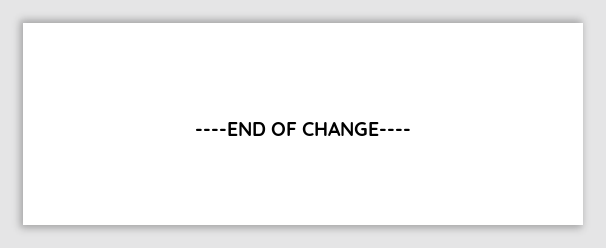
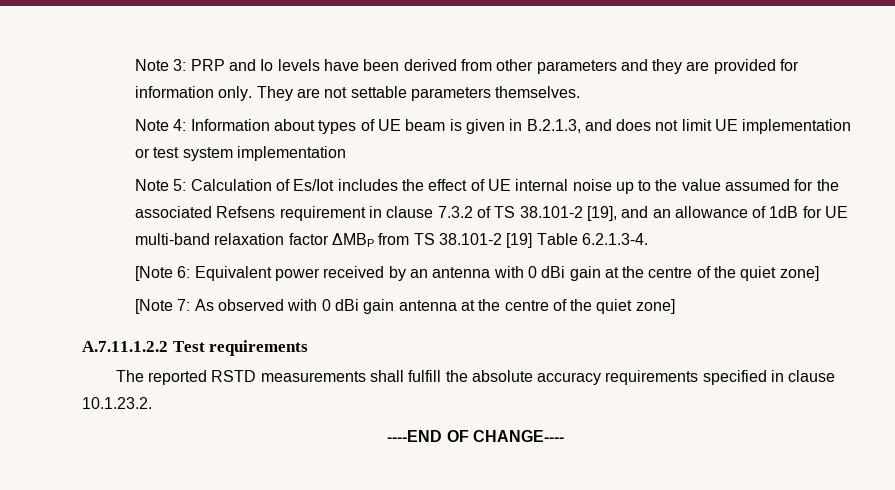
(194, 129) none -> [134,59,800,74] [134,86,581,101] [134,119,852,134] [134,146,346,161] [134,179,839,194] [134,206,849,221] [134,233,648,248] [134,266,819,281] [134,299,675,314] [82,340,309,356] [115,370,836,385] [82,397,152,409] Note 3: PRP and Io levels have been derived from other parameters and they are provided for information only. They are not settable parameters themselves. // Note 4: Information about types of UE beam is given in B.2.1.3, and does not limit UE implementation or test system implementation // Note 5: Calculation of Es/Iot includes the effect of UE internal noise up to the value assumed for the associated Refsens requirement in clause 7.3.2 of TS 38.101-2 [19], and an allowance of 1dB for UE multi-band relaxation factor ΔMBP from TS 38.101-2 [19] Table 6.2.1.3-4. // [Note 6: Equivalent power received by an antenna with 0 dBi gain at the centre of the quiet zone] // [Note 7: As observed with 0 dBi gain antenna at the centre of the quiet zone] // A.7.11.1.2.2 Test requirements // The reported RSTD measurements shall fulfill the absolute accuracy requirements specified in clause 10.1.23.2. //

